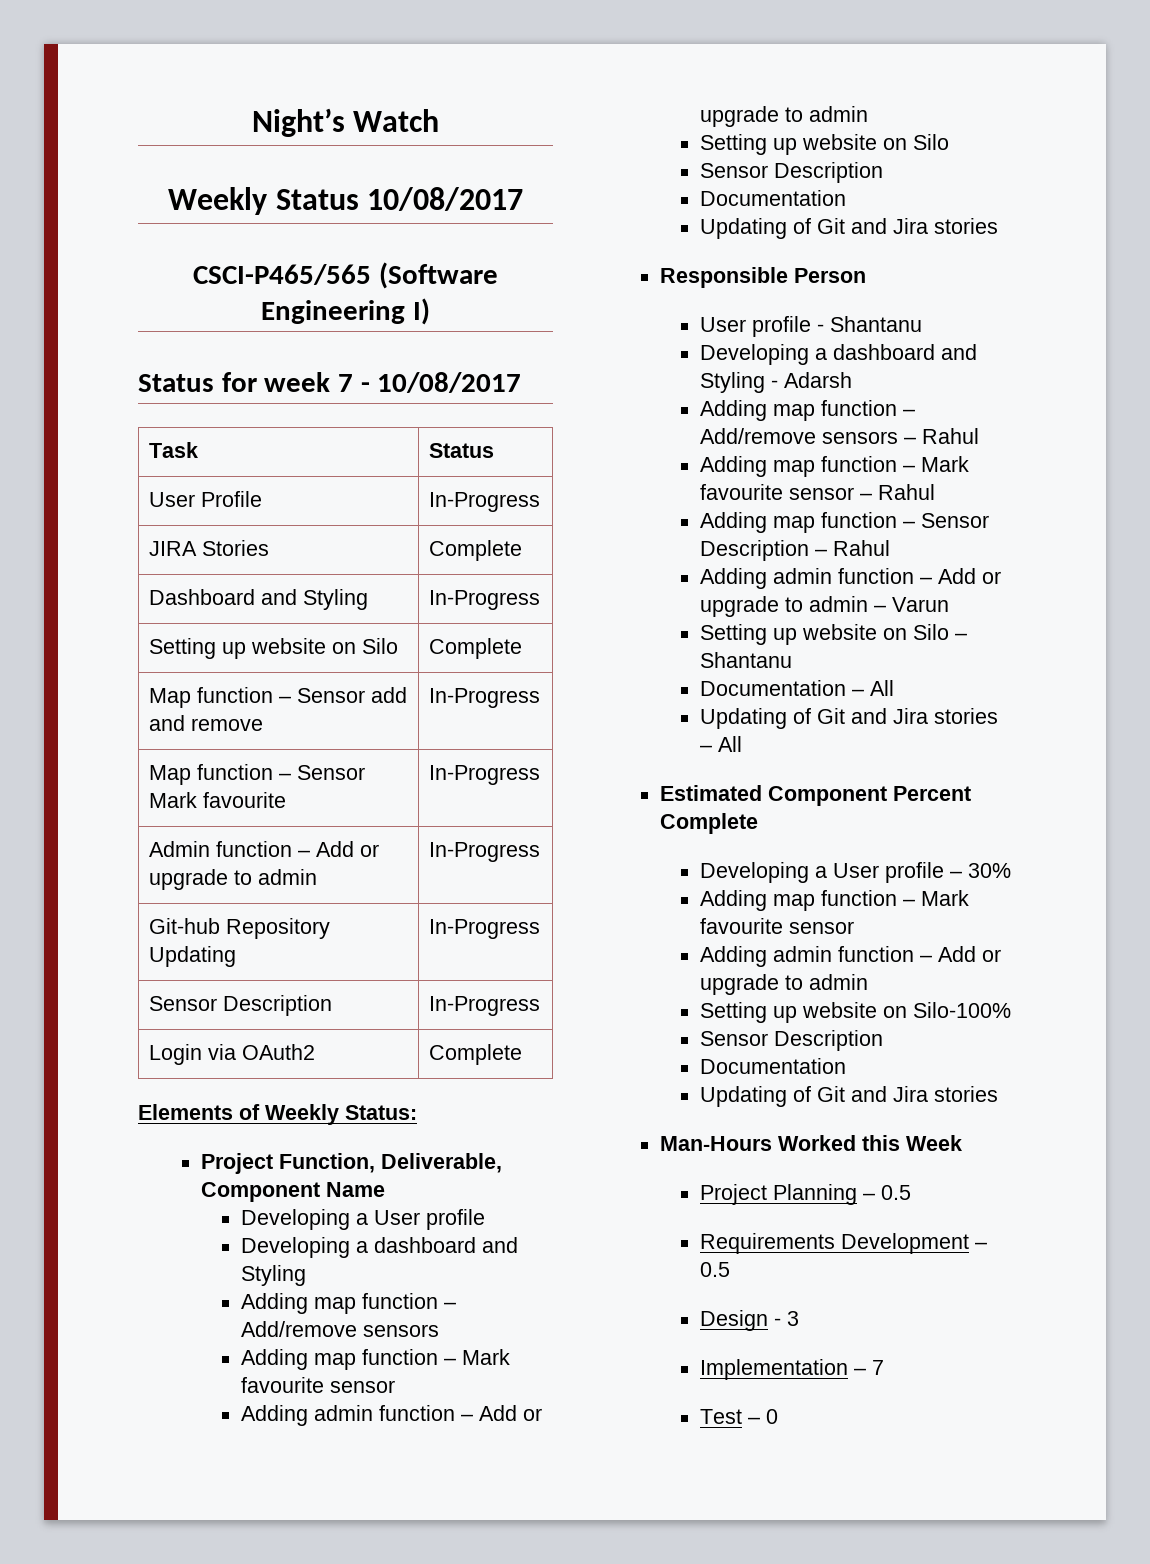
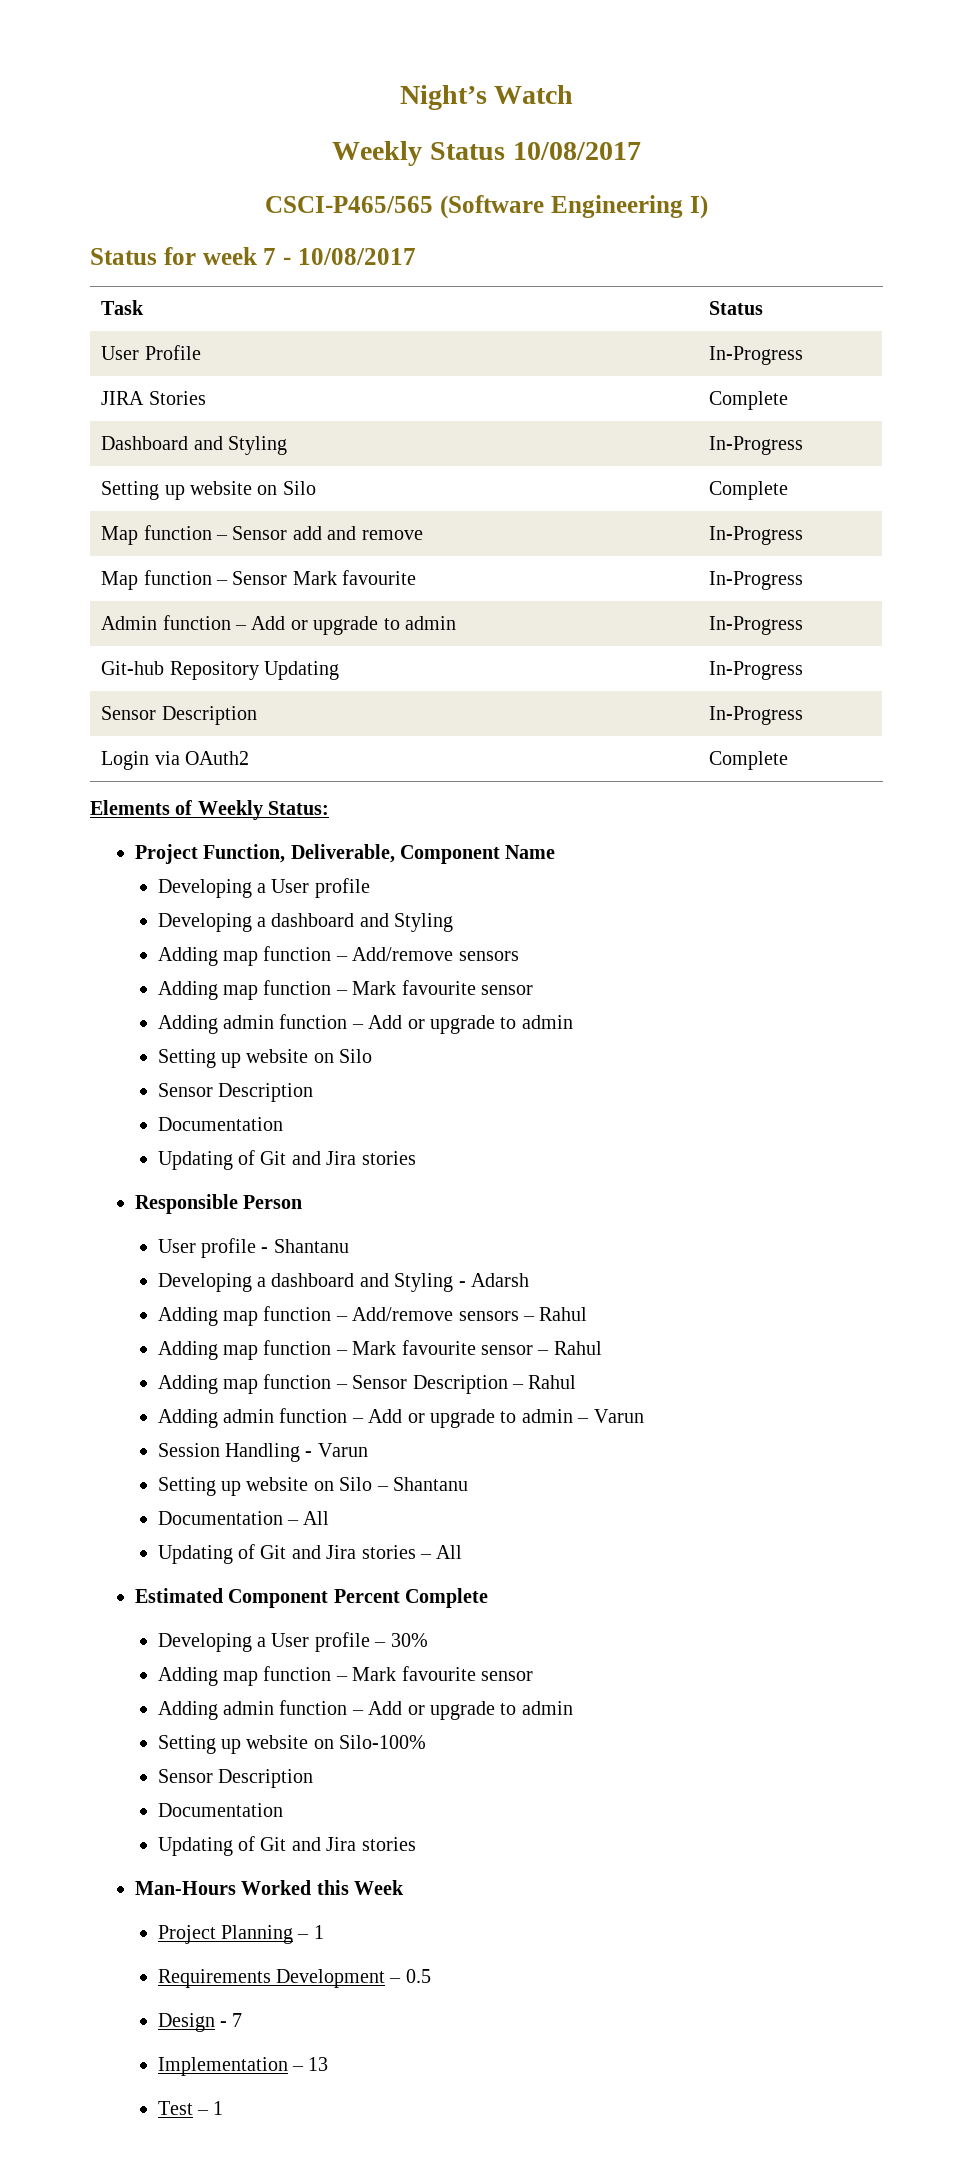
(949, 604) none -> [157,1443,368,1462] // Session Handling - Varun
[880,1185,911,1200] 0.5 -> [313,1925,324,1939] 1
[786,1311,799,1326] 3 -> [232,2013,243,2027] 7
[871,1360,884,1375] 7 -> [308,2057,329,2071] 13
[765,1409,778,1424] 0 -> [213,2101,224,2115] 1

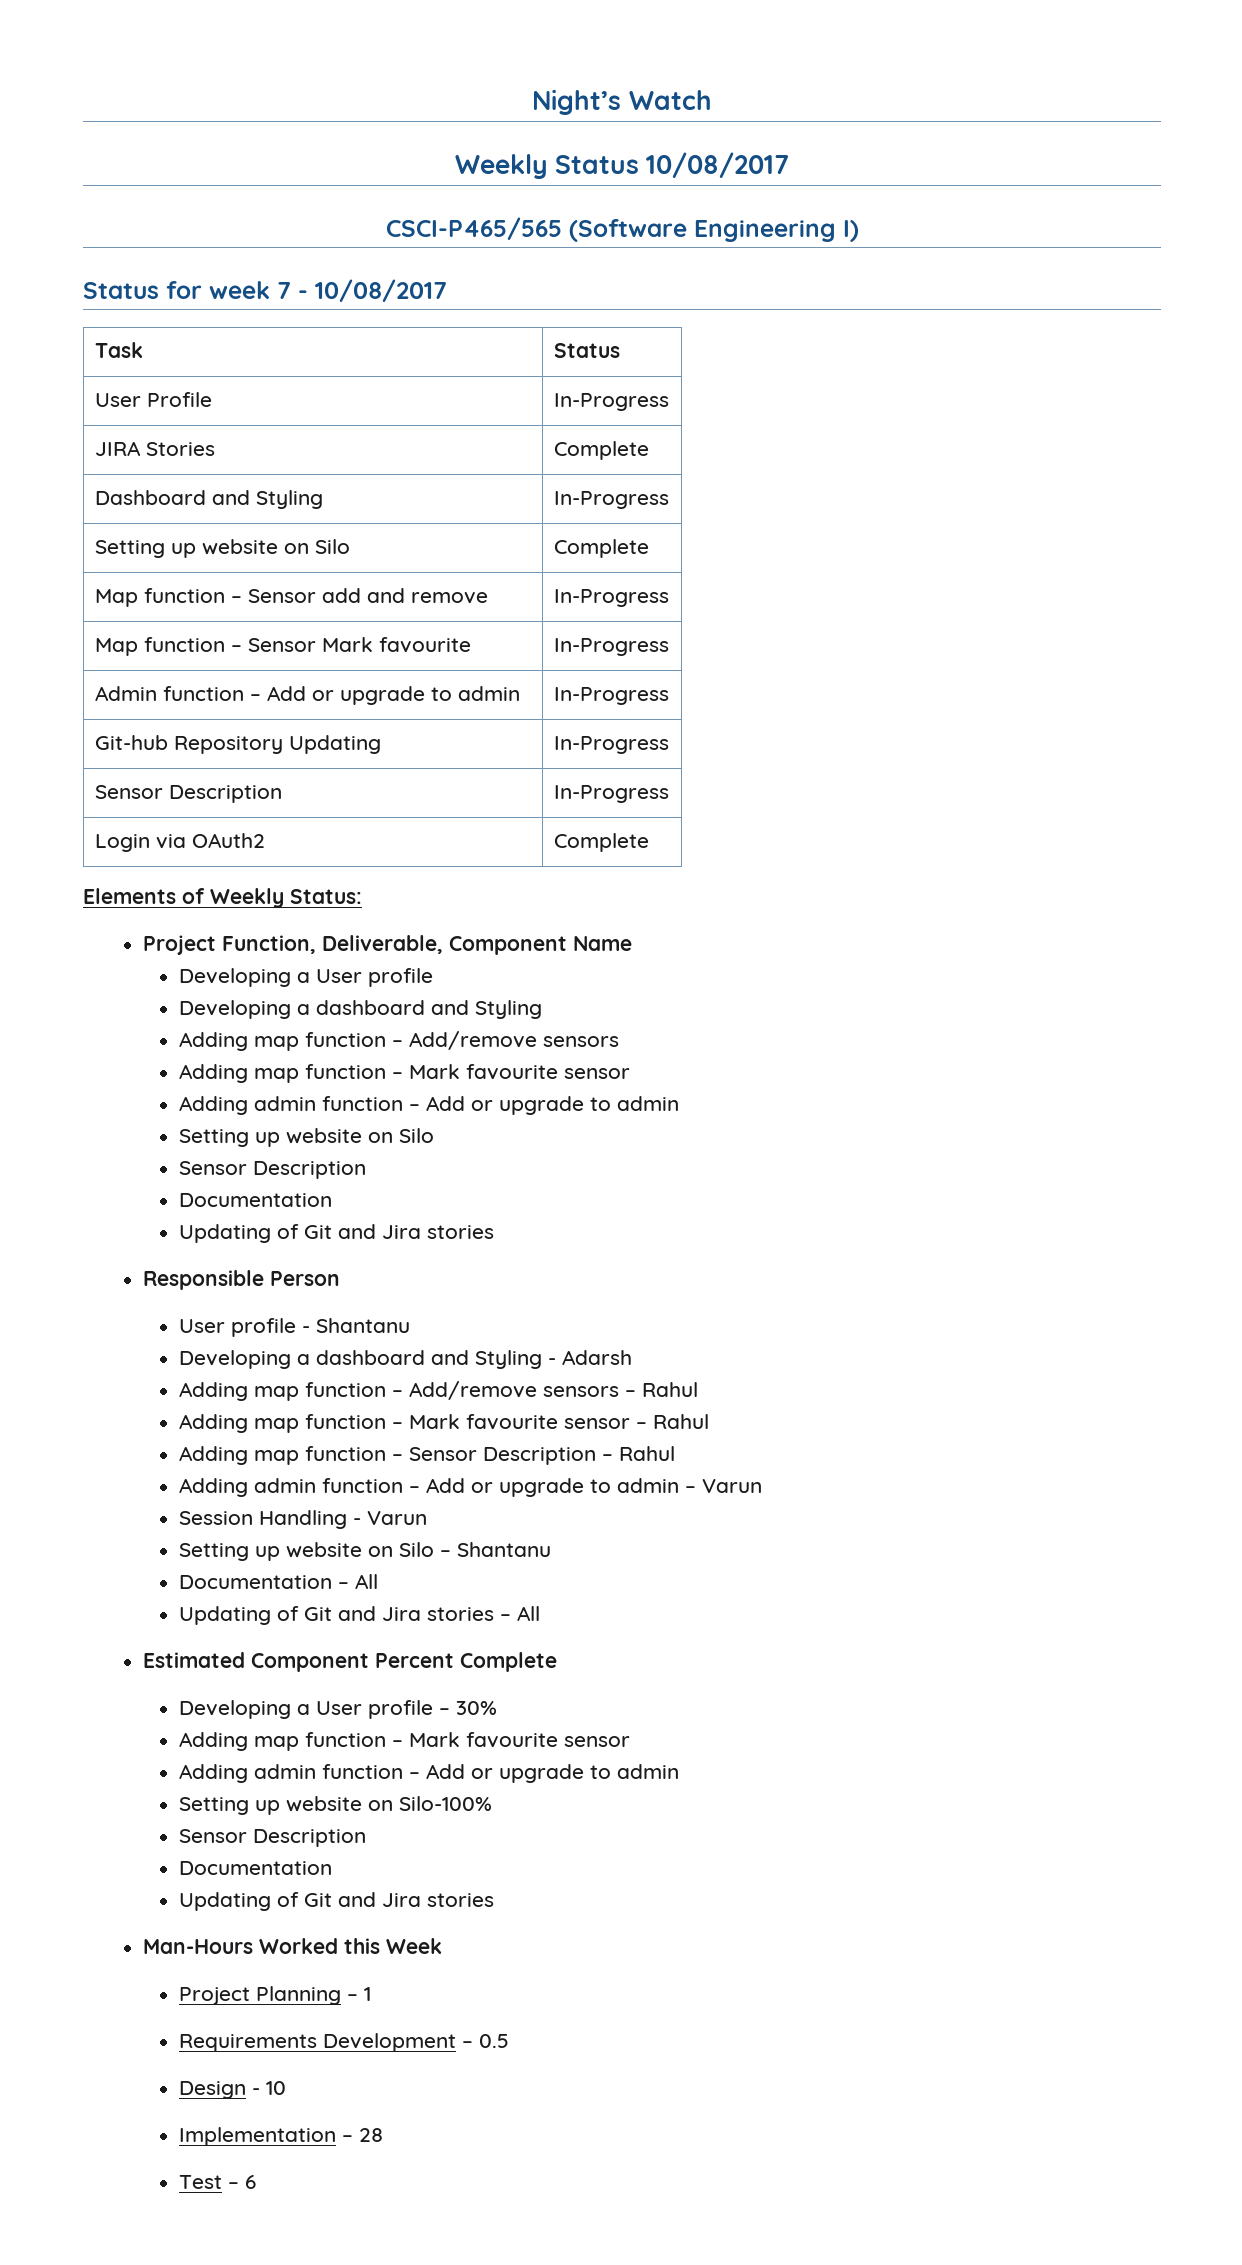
[232,2013,243,2027] 7 -> [266,2081,287,2095] 10
[308,2057,329,2071] 13 -> [359,2128,384,2142] 28
[213,2101,224,2115] 1 -> [245,2175,257,2189] 6

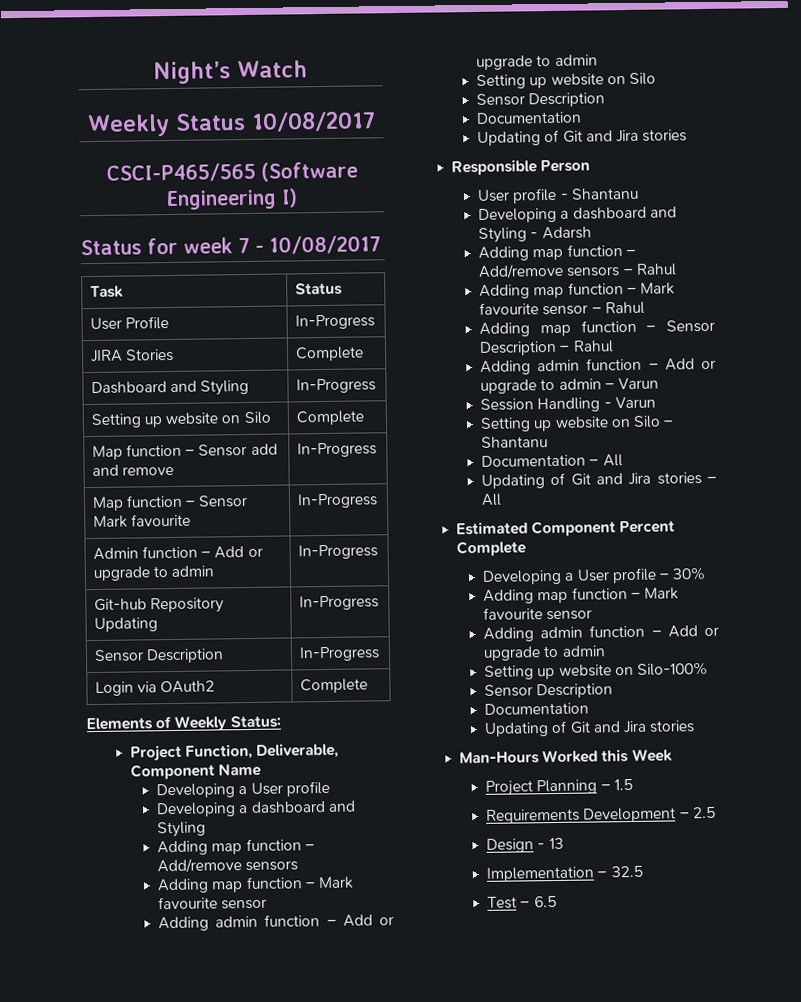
[364,1987,372,2001] 1 -> [613,778,633,791] 1.5
[479,2034,510,2048] 0.5 -> [692,806,716,819] 2.5
[266,2081,287,2095] 10 -> [548,837,564,850] 13
[359,2128,384,2142] 28 -> [610,865,643,878] 32.5
[245,2175,257,2189] 6 -> [533,895,557,908] 6.5

